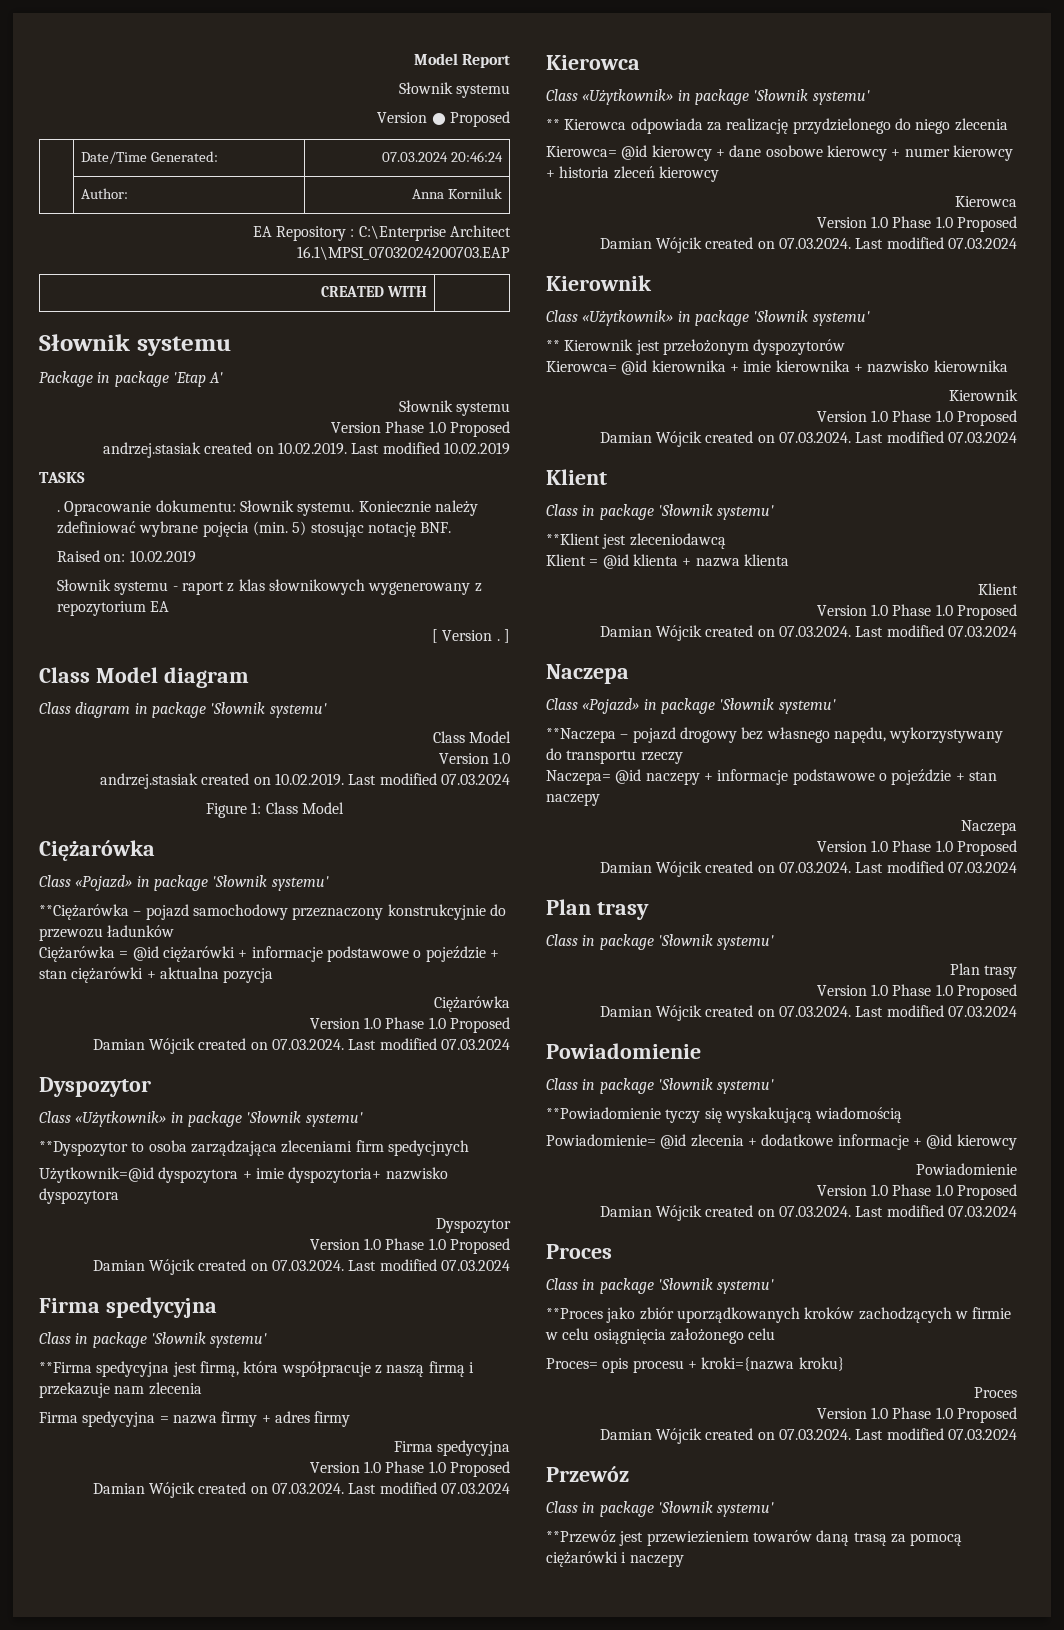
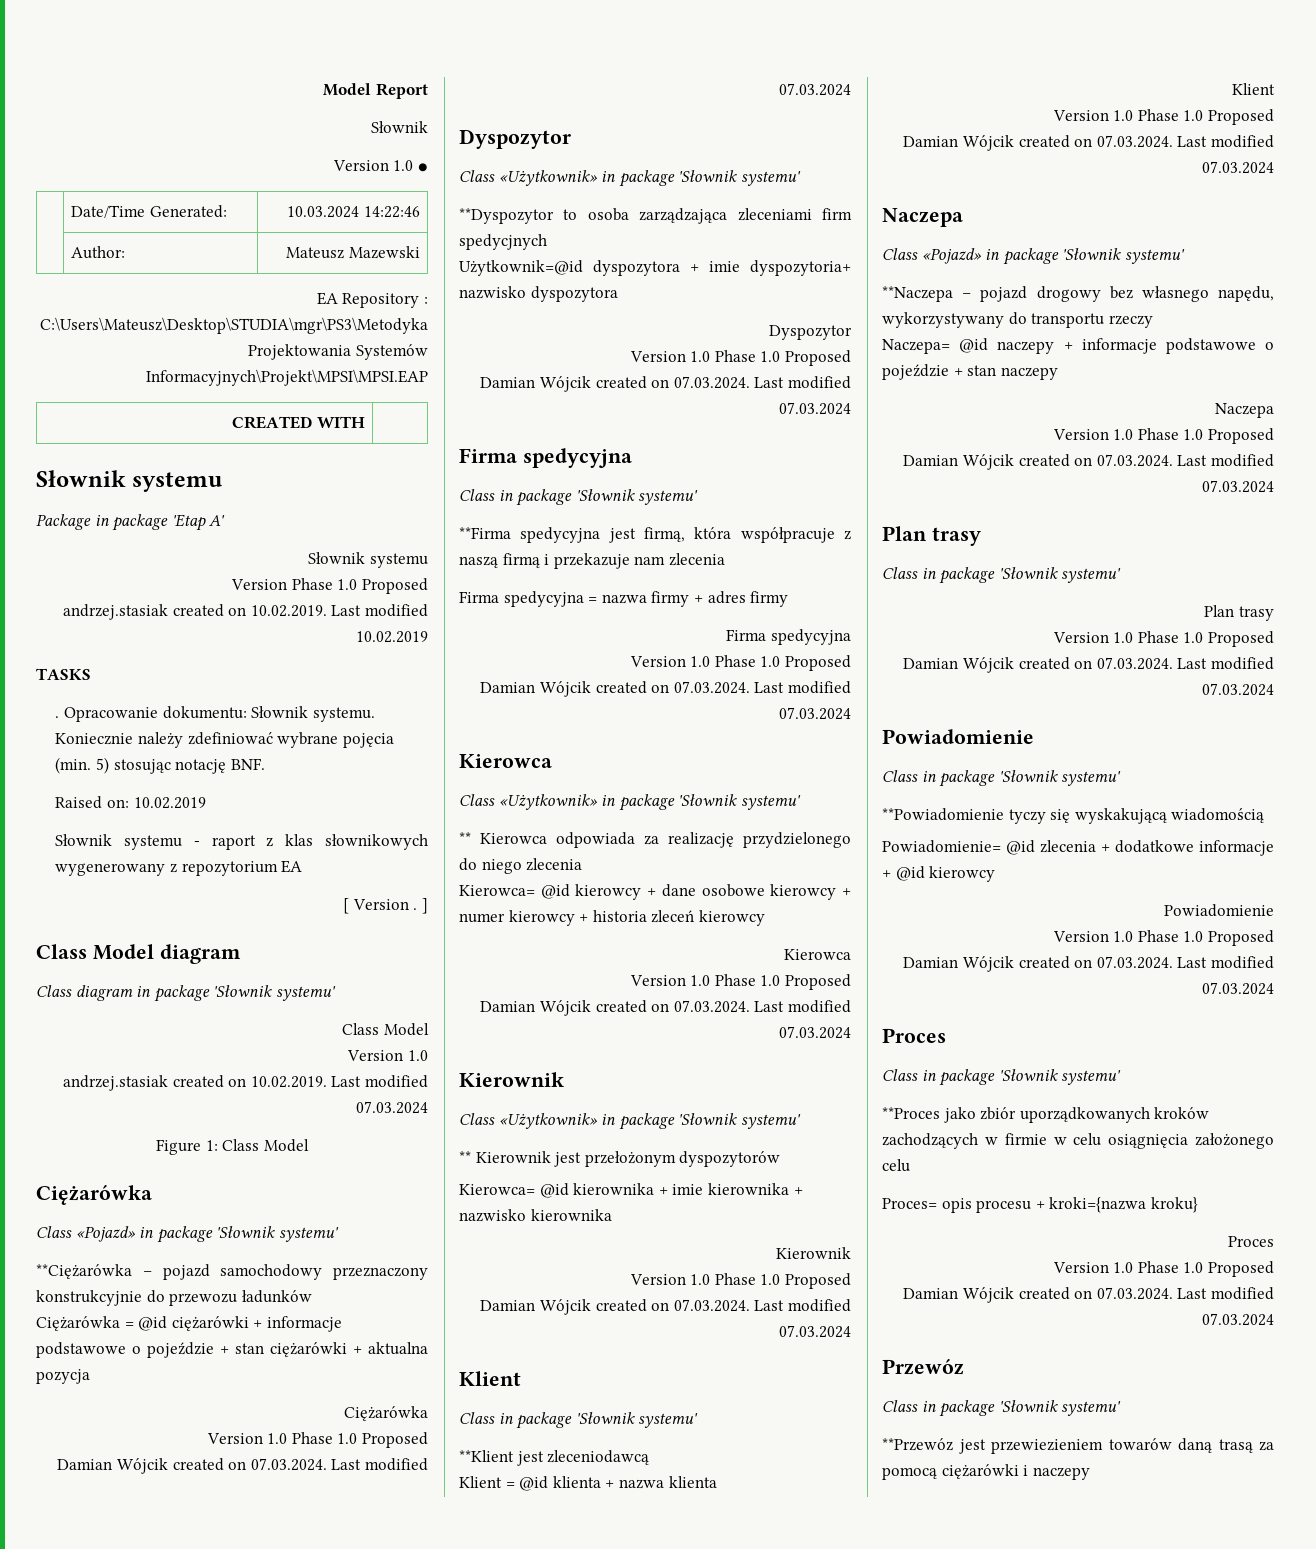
[456,84,510,98] [377,112,428,123] systemu // Version -> [332,160,414,171] // Version 1.0
[450,111,510,127] Proposed -> (428, 167) none
[382,151,504,162] 07.03.2024 20:46:24 -> [287,206,421,218] 10.03.2024 14:22:46
[412,188,503,199] Anna Korniluk -> [286,246,421,259] Mateusz Mazewski
[358,225,511,241] [297,246,510,260] C:\Enterprise Architect 16.1\MPSI_07032024200703.EAP -> [40,317,428,334] [248,344,428,360] [146,369,428,386] C:\Users\Mateusz\Desktop\STUDIA\mgr\PS3\Metodyka Projektowania Systemów Informacyjnych\Projekt\MPSI\MPSI.EAP

